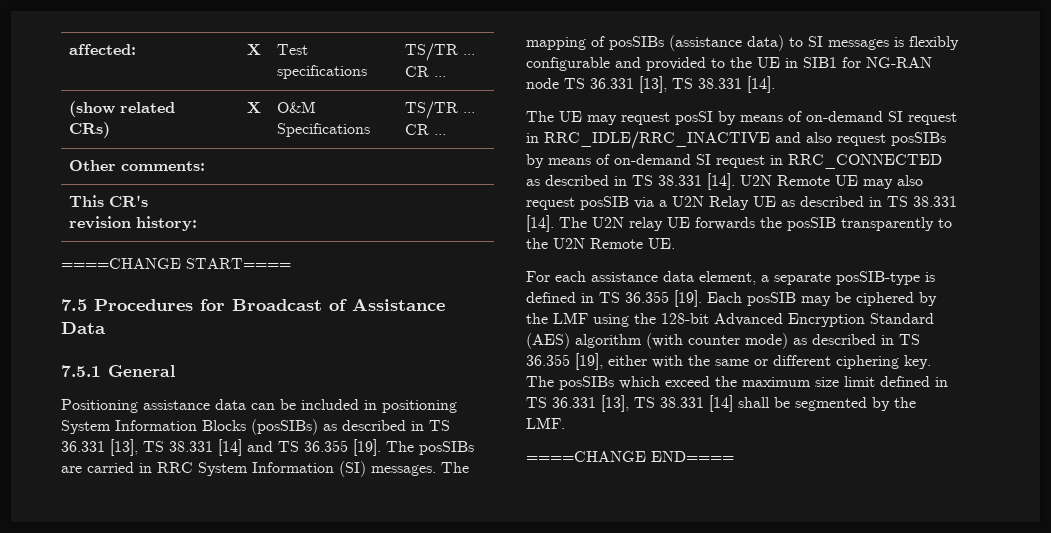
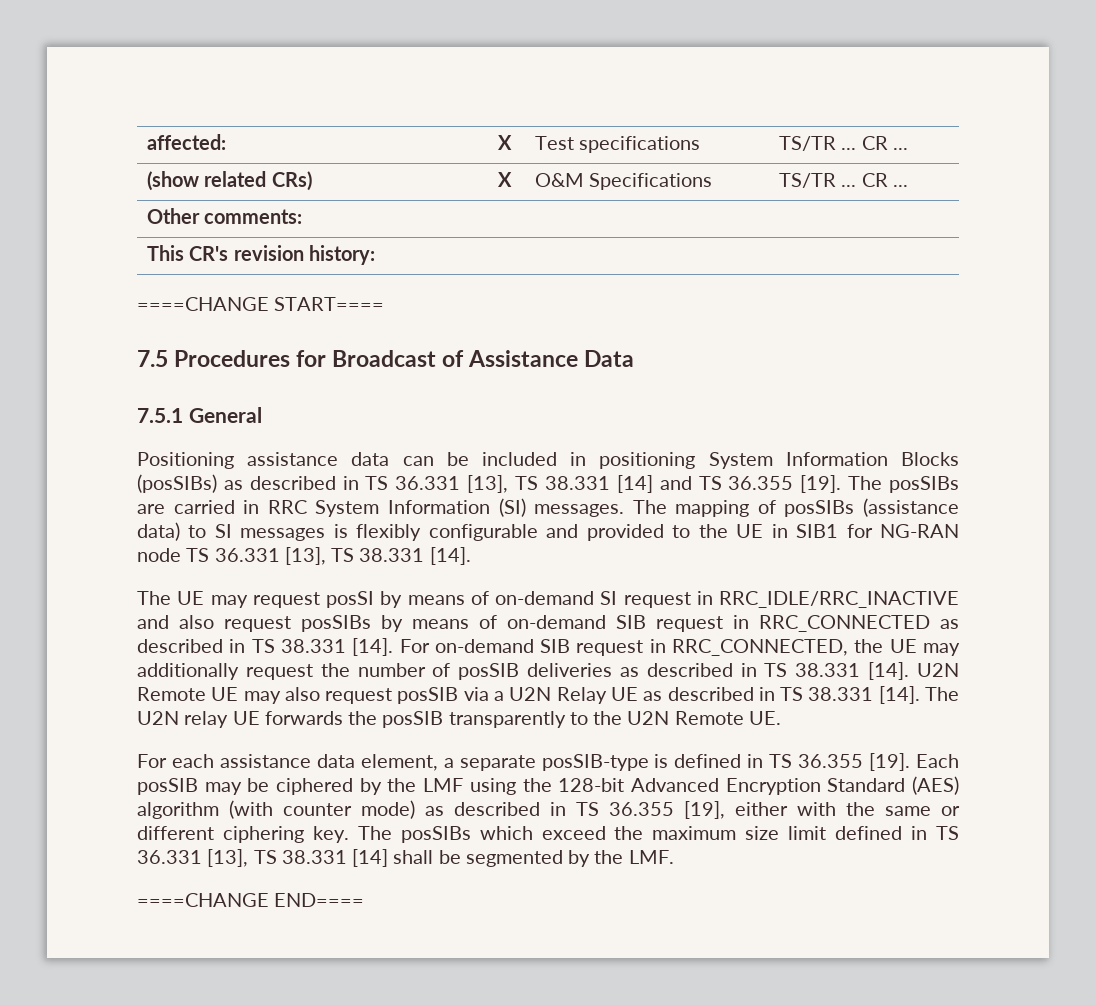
[696,154,711,165] SI -> [616,615,646,629] SIB
(735, 181) none -> [399,639,960,656] [137,662,910,680] For on-demand SIB request in RRC_CONNECTED, the UE may additionally request the number of posSIB deliveries as described in TS 38.331 [14].

